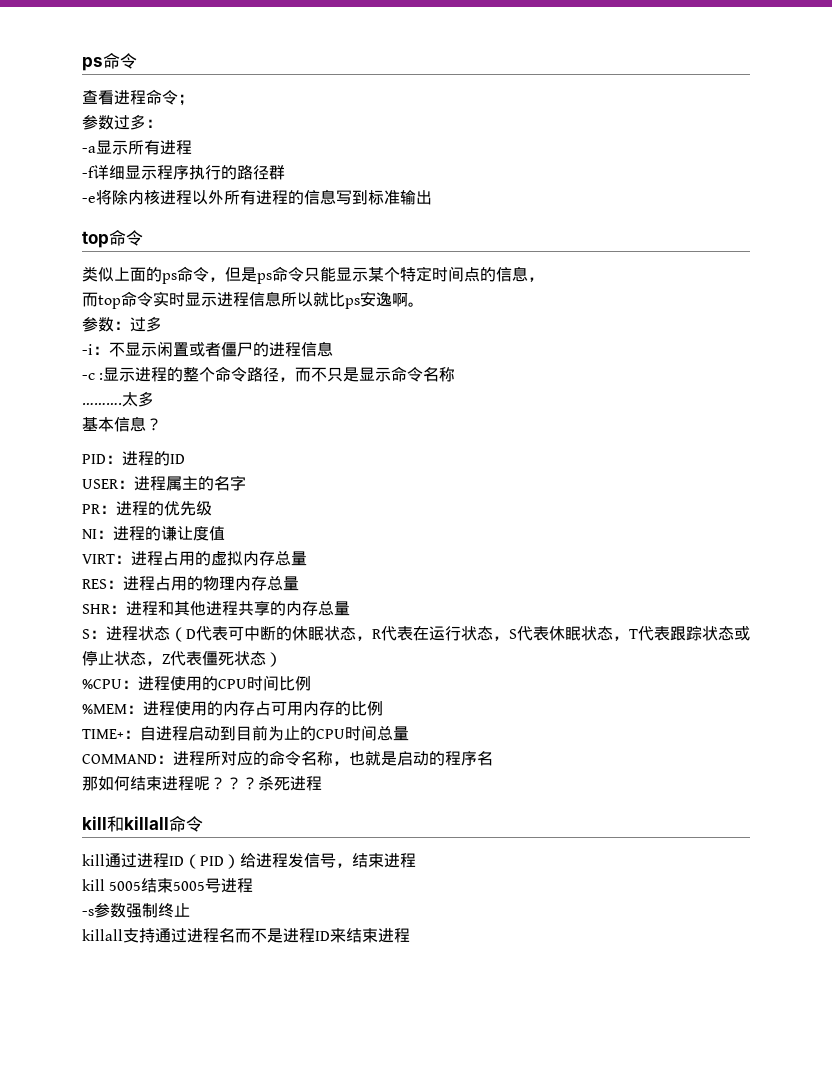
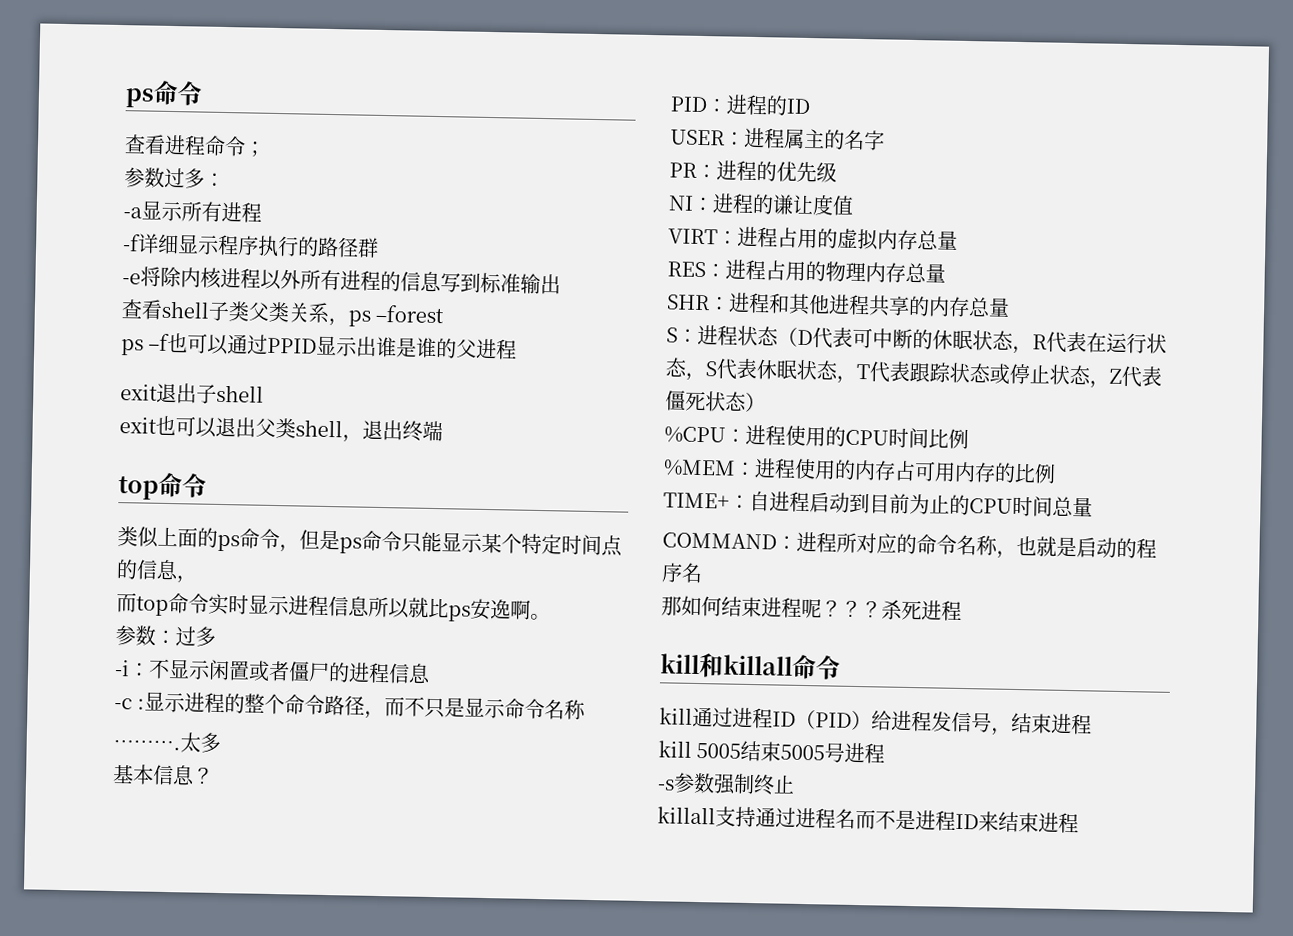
(432, 197) none -> [121,299,446,327] [121,332,518,360] [120,383,264,404] [119,415,443,443] // 查看shell子类父类关系，ps –forest // ps –f也可以通过PPID显示出谁是谁的父进程 // exit退出子shell // exit也可以退出父类shell，退出终端

